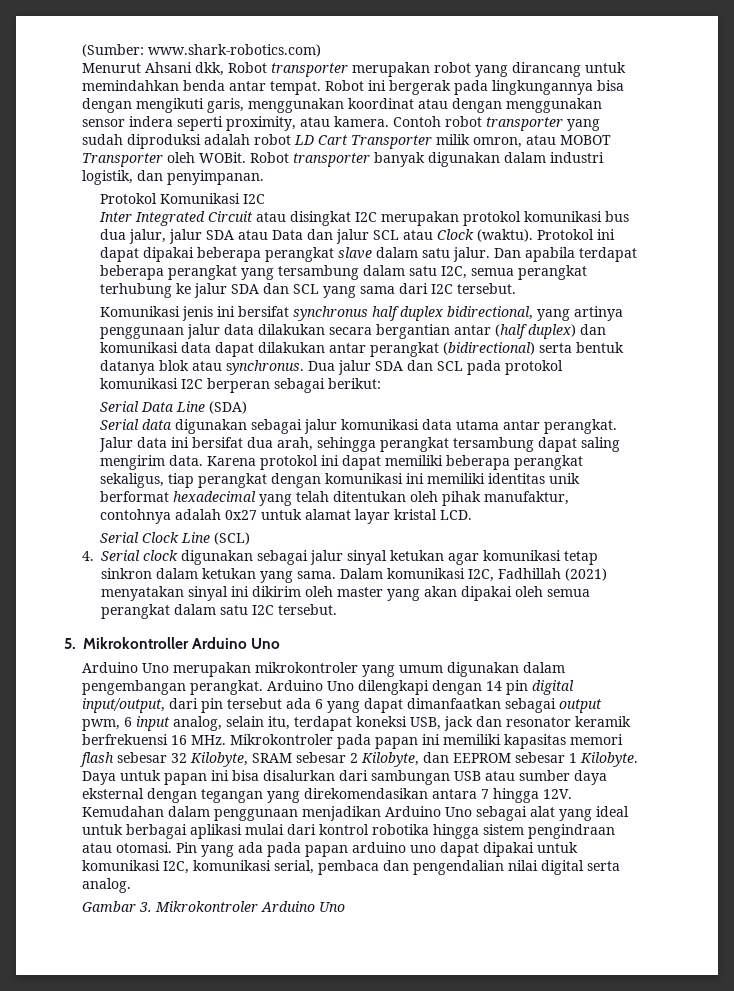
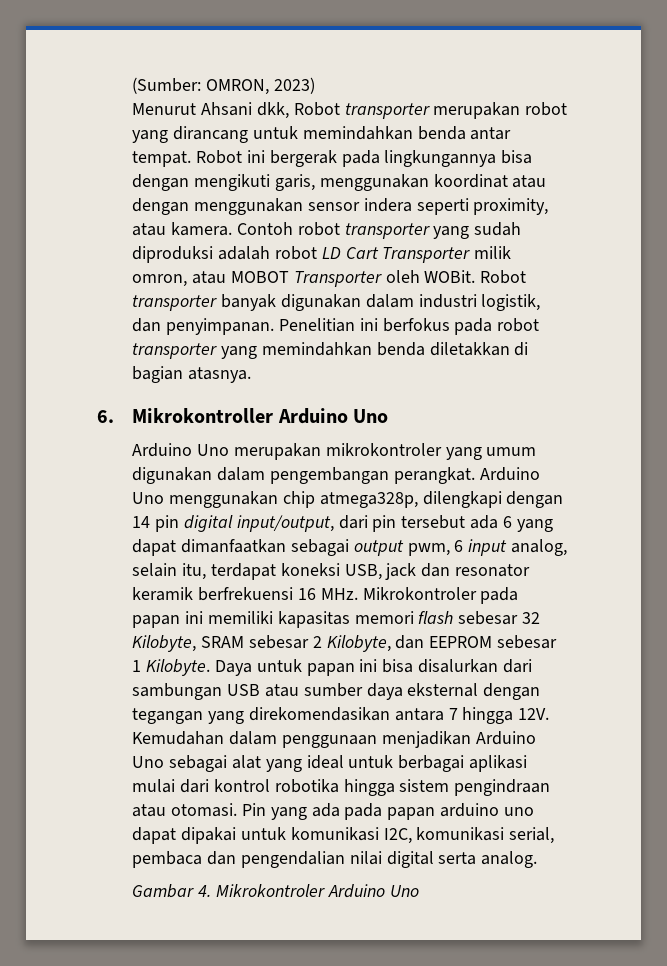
[147,44,321,57] www.shark-robotics.com) -> [206,77,315,95] OMRON, 2023)
[99,193,265,204] [98,211,629,226] [99,229,615,244] [99,247,637,262] [99,265,587,280] [99,283,516,298] [99,306,623,321] [99,324,606,339] [99,342,624,357] [99,360,563,375] [99,378,381,393] [99,401,247,414] [99,419,617,434] [98,437,620,452] [99,455,583,470] [99,473,580,488] [99,491,569,506] [99,509,472,524] [99,532,250,545] [81,550,598,565] [100,568,607,583] [100,586,590,601] [100,604,337,619] [64,638,76,649] // Protokol Komunikasi I2C // Inter Integrated Circuit atau disingkat I2C merupakan protokol komunikasi bus dua jalur, jalur SDA atau Data dan jalur SCL atau Clock (waktu). Protokol ini dapat dipakai beberapa perangkat slave dalam satu jalur. Dan apabila terdapat beberapa perangkat yang tersambung dalam satu I2C, semua perangkat terhubung ke jalur SDA dan SCL yang sama dari I2C tersebut. // Komunikasi jenis ini bersifat synchronus half duplex bidirectional, yang artinya penggunaan jalur data dilakukan secara bergantian antar (half duplex) dan komunikasi data dapat dilakukan antar perangkat (bidirectional) serta bentuk datanya blok atau synchronus. Dua jalur SDA dan SCL pada protokol komunikasi I2C berperan sebagai berikut: // Serial Data Line (SDA) // Serial data digunakan sebagai jalur komunikasi data utama antar perangkat. Jalur data ini bersifat dua arah, sehingga perangkat tersambung dapat saling mengirim data. Karena protokol ini dapat memiliki beberapa perangkat sekaligus, tiap perangkat dengan komunikasi ini memiliki identitas unik berformat hexadecimal yang telah ditentukan oleh pihak manufaktur, contohnya adalah 0x27 untuk alamat layar kristal LCD. // Serial Clock Line (SCL) // 4. Serial clock digunakan sebagai jalur sinyal ketukan agar komunikasi tetap sinkron dalam ketukan yang sama. Dalam komunikasi I2C, Fadhillah (2021) menyatakan sinyal ini dikirim oleh master yang akan dipakai oleh semua perangkat dalam satu I2C tersebut. // 5. -> [278,318,540,335] [132,342,529,359] [132,366,252,383] [97,410,114,423] Penelitian ini berfokus pada robot transporter yang memindahkan benda diletakkan di bagian atasnya. // 6.
(354, 686) none -> [169,491,418,508] menggunakan chip atmega328p,
[138,902,152,912] 3. -> [198,885,212,897] 4.

